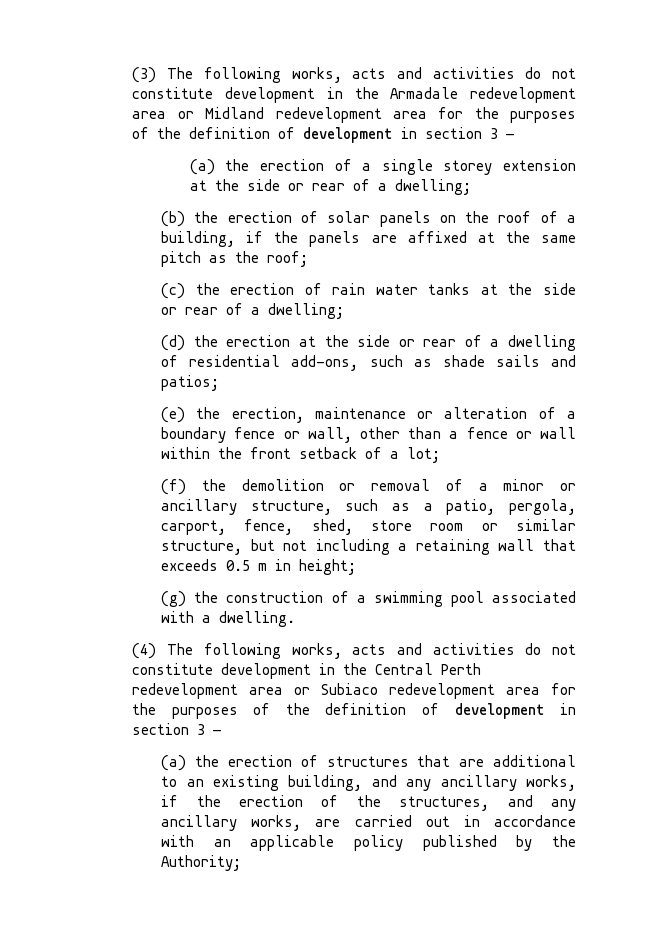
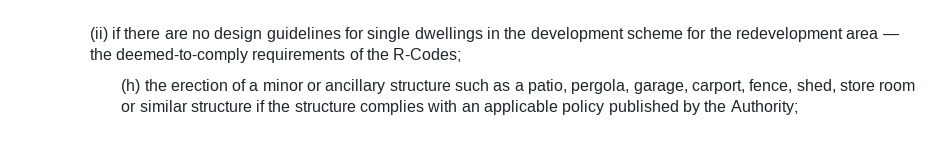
[132,67,576,83] [132,87,576,103] [132,107,576,123] [132,127,515,143] [189,159,576,175] [189,179,471,195] [161,211,577,227] [161,231,577,247] [161,251,309,267] [161,283,576,299] [161,303,345,319] [161,335,576,351] [161,355,576,371] [161,375,220,391] [161,407,576,423] [161,427,577,443] [161,447,441,463] [161,479,431,495] (3) The following works, acts and activities do not constitute development in the Armadale redevelopment area or Midland redevelopment area for the purposes of the definition of development in section 3 — // (a) the erection of a single storey extension at the side or rear of a dwelling; // (b) the erection of solar panels on the roof of a building, if the panels are affixed at the same pitch as the roof; // (c) the erection of rain water tanks at the side or rear of a dwelling; // (d) the erection at the side or rear of a dwelling of residential add-ons, such as shade sails and patios; // (e) the erection, maintenance or alteration of a boundary fence or wall, other than a fence or wall within the front setback of a lot; // (f) the demolition or removal -> [89,27,899,42] [89,48,462,63] [121,79,228,94] (ii) if there are no design guidelines for single dwellings in the development scheme for the redevelopment area — the deemed-to-comply requirements of the R-Codes; // (h) the erection
[250,500,332,515] structure, -> [389,80,451,91] structure
(576, 507) none -> [633,81,688,94] garage,
[161,539,576,555] [161,559,357,575] [161,591,576,607] [161,611,296,627] [132,643,576,659] [132,663,482,679] [132,683,576,699] [132,703,576,719] [132,723,222,735] [161,755,576,771] [161,775,577,791] [161,795,577,811] [161,815,576,831] structure, but not including a retaining wall that exceeds 0.5 m in height; // (g) the construction of a swimming pool associated with a dwelling. // (4) The following works, acts and activities do not constitute development in the Central Perth redevelopment area or Subiaco redevelopment area for the purposes of the definition of development in section 3 — // (a) the erection of structures that are additional to an existing building, and any ancillary works, if the erection of the structures, and any ancillary works, are carried out in accordance -> [190,100,425,115] structure if the structure complies

